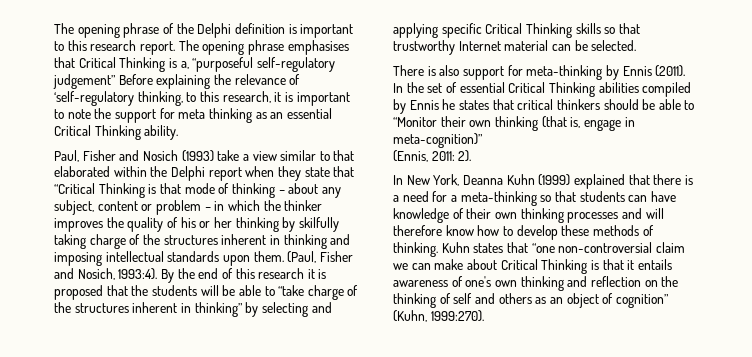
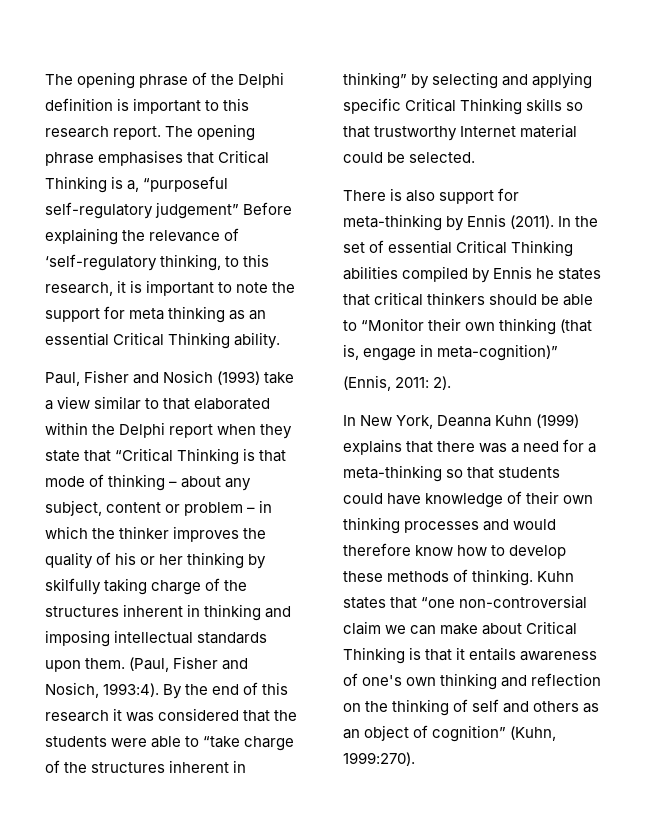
[318,269,327,279] [54,285,103,300] is proposed -> [126,708,240,722] was considered
[200,285,236,296] will be -> [111,738,148,747] were
[551,44,571,51] can -> [343,152,383,163] could
[573,174,625,189] explained -> [343,439,402,455] explains
[684,175,693,185] is -> [479,443,508,453] was
[628,195,648,202] can -> [343,493,383,504] could
[645,208,664,219] will -> [513,519,557,530] would

